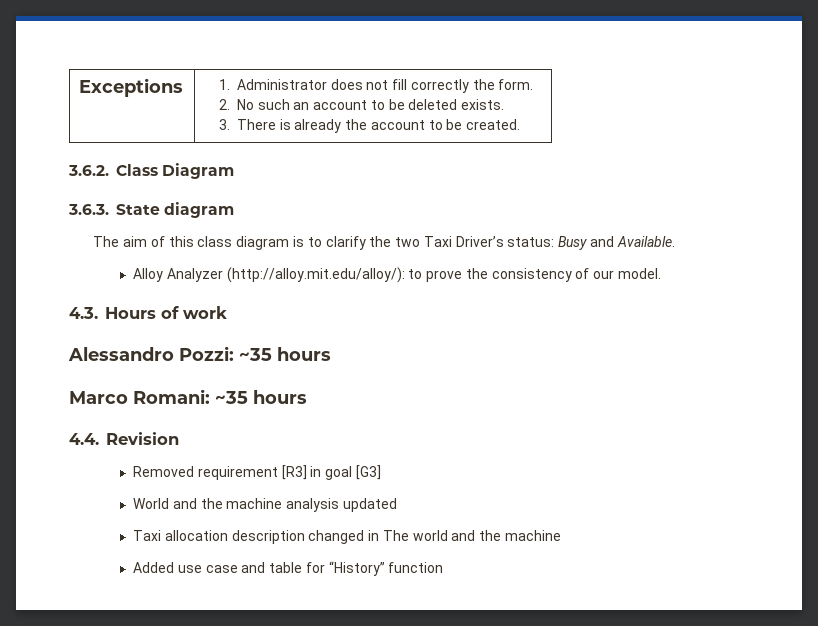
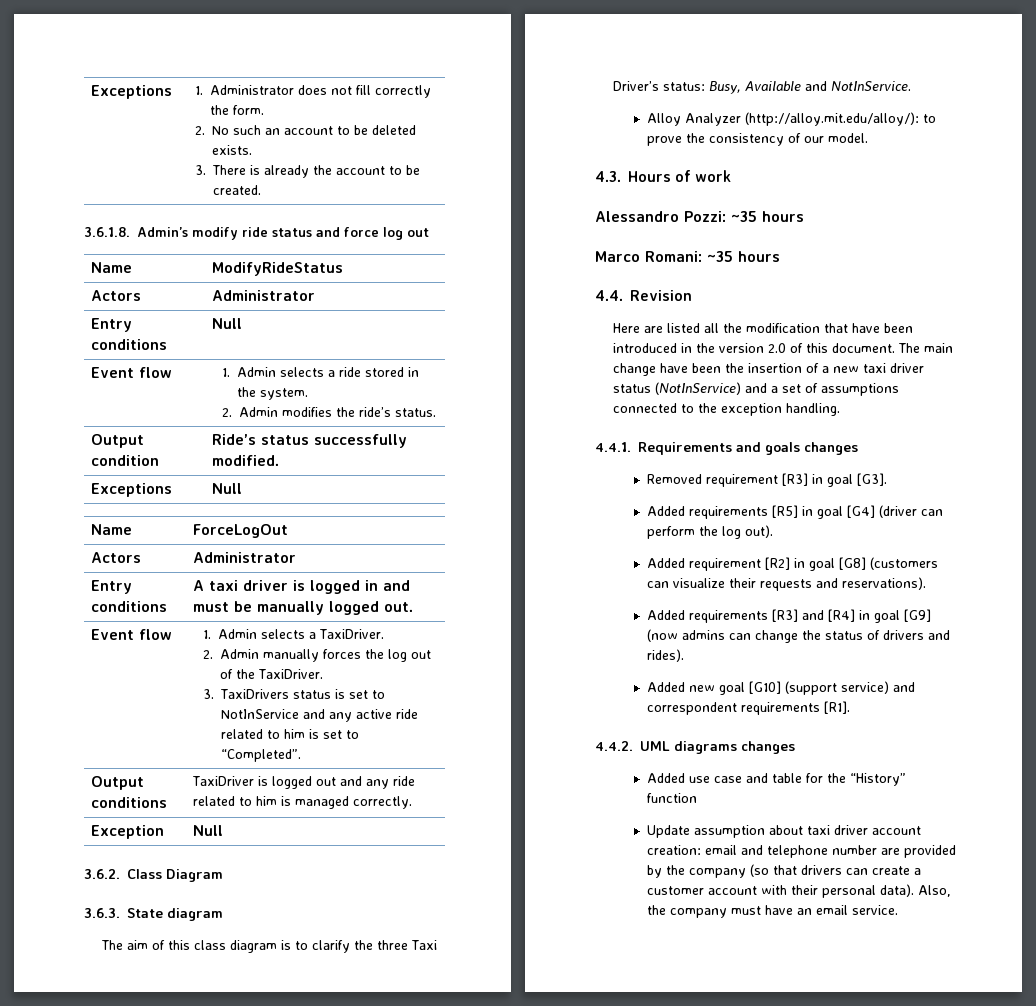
(521, 124) none -> [84,227,429,240] [90,262,132,273] [211,262,343,276] [90,290,141,301] [211,290,315,301] [90,318,132,332] [90,339,167,350] [211,318,242,329] [90,367,172,378] [222,367,420,377] [237,387,309,400] [222,407,437,417] [90,434,144,448] [90,455,159,466] [211,434,407,448] [211,455,279,466] [90,483,172,497] [211,483,242,494] [90,524,132,535] [192,524,288,538] [90,552,141,563] [192,552,296,563] [90,580,132,594] [90,601,167,612] [192,580,410,594] [192,601,413,615] [90,629,172,640] [203,629,385,639] [203,649,432,662] [220,669,324,679] [203,689,386,699] [221,709,419,722] [221,729,360,739] [221,749,302,762] [90,776,144,790] [90,797,167,808] [191,776,415,789] [192,796,412,809] [90,825,164,839] [192,825,223,836] // 3.6.1.8. Admin’s modify ride status and force log out // Name | ModifyRideStatus // Actors | Administrator // Entry conditions | Null // Event flow | 1. Admin selects a ride stored in the system. // 2. Admin modifies the ride’s status. // Output condition | Ride’s status successfully modified. // Exceptions | Null // Name | ForceLogOut // Actors | Administrator // Entry conditions | A taxi driver is logged in and must be manually logged out. // Event flow | 1. Admin selects a TaxiDriver. // 2. Admin manually forces the log out of the TaxiDriver. // 3. TaxiDrivers status is set to NotInService and any active ride related to him is set to “Completed”. // Output conditions | TaxiDriver is logged out and any ride related to him is managed correctly. // Exception | Null
[395,237,421,247] two -> [377,940,409,950] three
[558,236,675,250] Busy and Available. -> [709,81,912,94] Busy, Available and NotInService.
(179, 438) none -> [613,323,914,333] [613,343,954,353] [613,363,925,376] [613,382,900,396] [613,403,841,416] [595,442,858,455] // Here are listed all the modification that have been introduced in the version 2.0 of this document. The main change have been the insertion of a new taxi driver status (NotInService) and a set of assumptions connected to the exception handling. // 4.4.1. Requirements and goals changes
[355,465,381,480] [133,498,397,512] [133,530,562,544] [G3] // World and the machine analysis updated // Taxi allocation description changed in The world and the machine -> [856,473,887,486] [646,505,943,519] [646,525,773,539] [646,557,938,571] [646,577,926,591] [646,609,931,623] [646,629,950,643] [646,649,684,662] [646,681,915,695] [646,701,850,715] [595,741,795,754] [G3]. // Added requirements [R5] in goal [G4] (driver can perform the log out). // Added requirement [R2] in goal [G8] (customers can visualize their requests and reservations). // Added requirements [R3] and [R4] in goal [G9] (now admins can change the status of drivers and rides). // Added new goal [G10] (support service) and correspondent requirements [R1]. // 4.4.2. UML diagrams changes
(325, 567) none -> [826,773,846,783] the
(444, 567) none -> [646,825,921,838] [646,845,956,858] [646,864,921,878] [646,884,951,898] [646,905,898,918] // Update assumption about taxi driver account creation: email and telephone number are provided by the company (so that drivers can create a customer account with their personal data). Also, the company must have an email service.

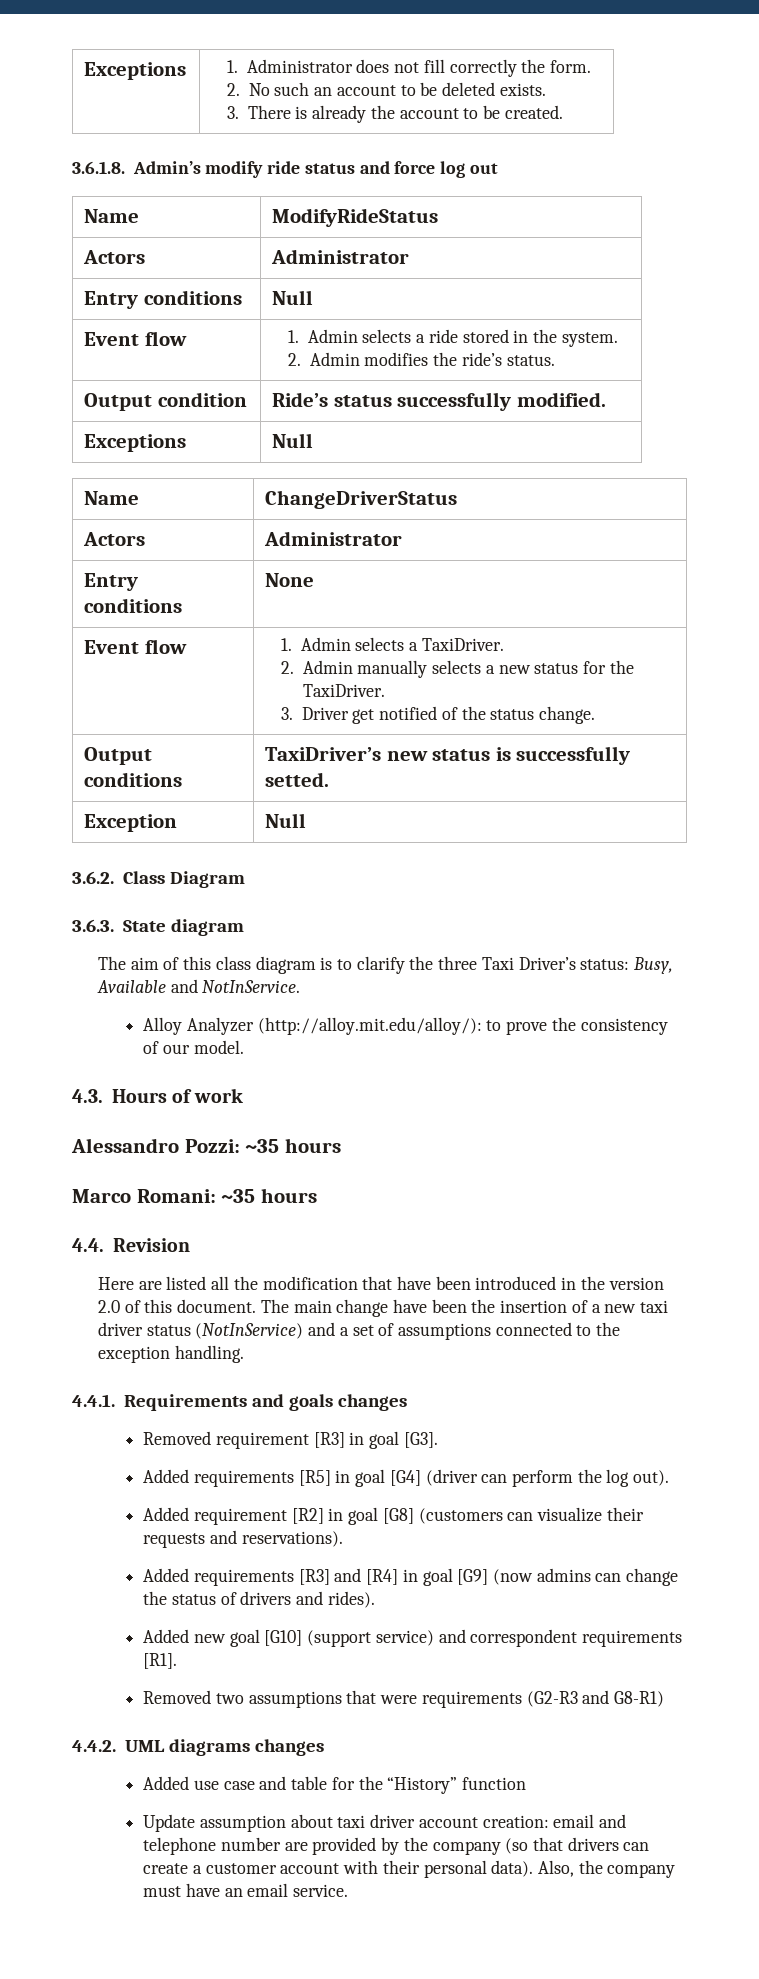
[192,524,288,538] [90,552,141,563] [192,552,296,563] [90,580,132,594] [90,601,167,612] [192,580,410,594] [192,601,413,615] ForceLogOut // Actors | Administrator // Entry conditions | A taxi driver is logged in and must be manually logged out. -> [265,490,458,509] [83,532,146,546] [264,531,403,546] [84,573,139,591] [84,598,183,613] [265,573,315,587] ChangeDriverStatus // Actors | Administrator // Entry conditions | None
[323,649,432,662] [220,669,324,679] [203,689,386,699] [221,709,419,722] [221,729,360,739] [221,749,302,762] [90,776,144,790] [90,797,167,808] [191,776,415,789] [192,796,412,809] forces the log out of the TaxiDriver. // 3. TaxiDrivers status is set to NotInService and any active ride related to him is set to “Completed”. // Output conditions | TaxiDriver is logged out and any ride related to him is managed correctly. -> [432,660,634,674] [302,684,385,697] [280,706,595,724] [84,747,153,765] [84,772,183,787] [265,746,631,765] [265,772,330,787] selects a new status for the TaxiDriver. // 3. Driver get notified of the status change. // Output conditions | TaxiDriver’s new status is successfully setted.
(850, 707) none -> [143,1690,664,1708] // Removed two assumptions that were requirements (G2-R3 and G8-R1)

